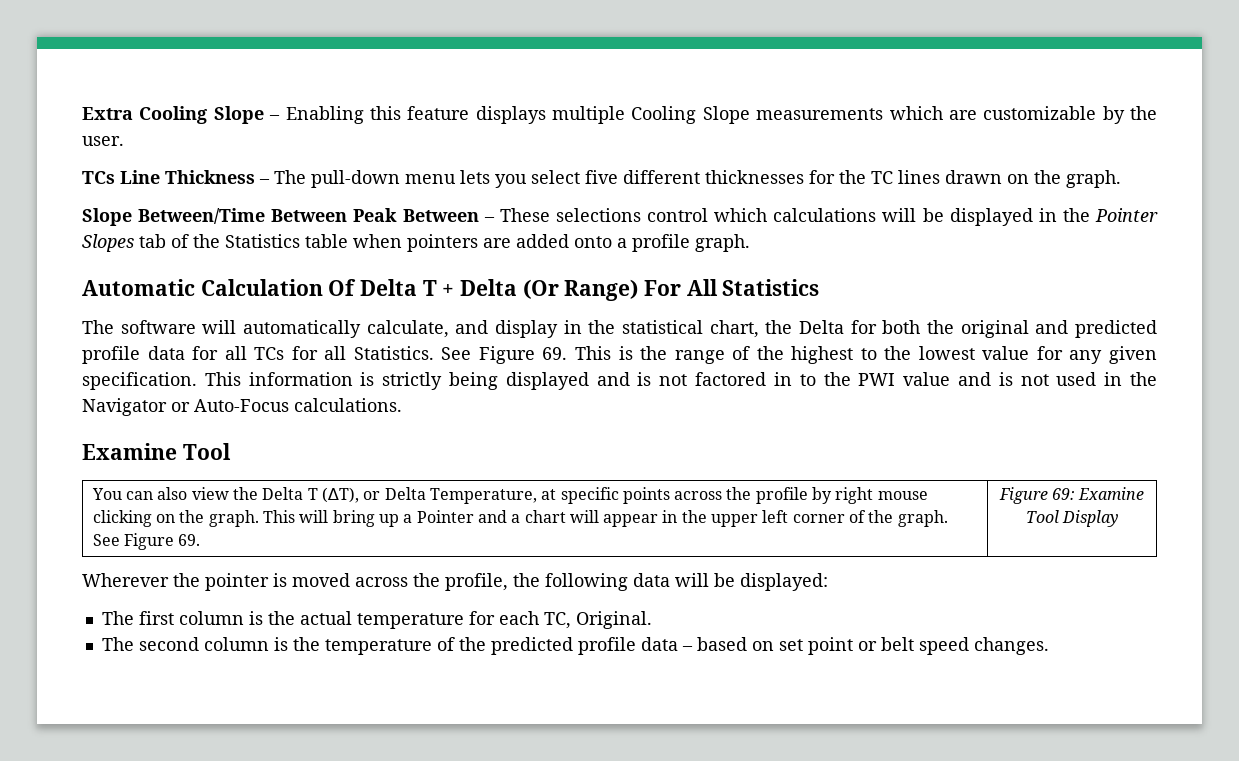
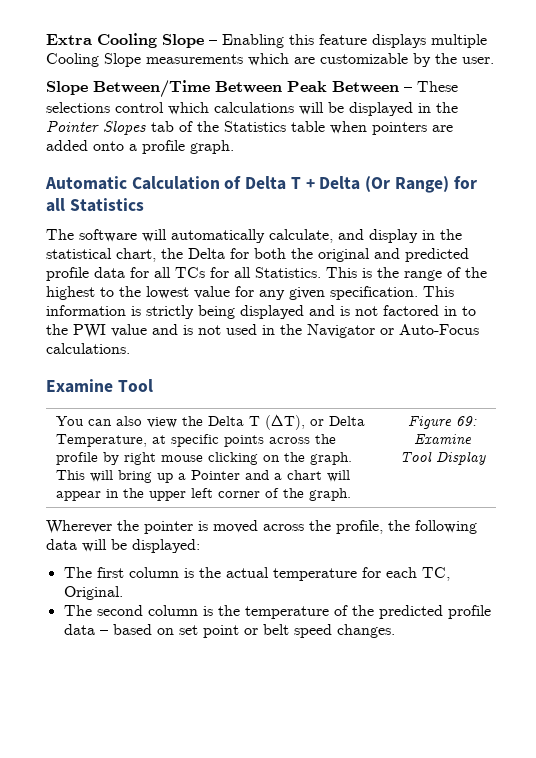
[82,170,1121,188] // TCs Line Thickness – The pull-down menu lets you select five different thicknesses for the TC lines drawn on the graph. -> (494, 60) none
[328,279,357,296] Of -> [224,176,242,189] of
[644,279,718,296] For All -> [453,176,477,189] [46,198,65,212] for all
[441,346,568,364] See Figure 69. -> (321, 272) none
[92,533,201,550] See Figure 69. -> (352, 494) none

